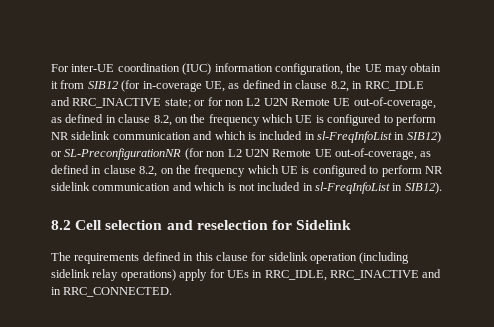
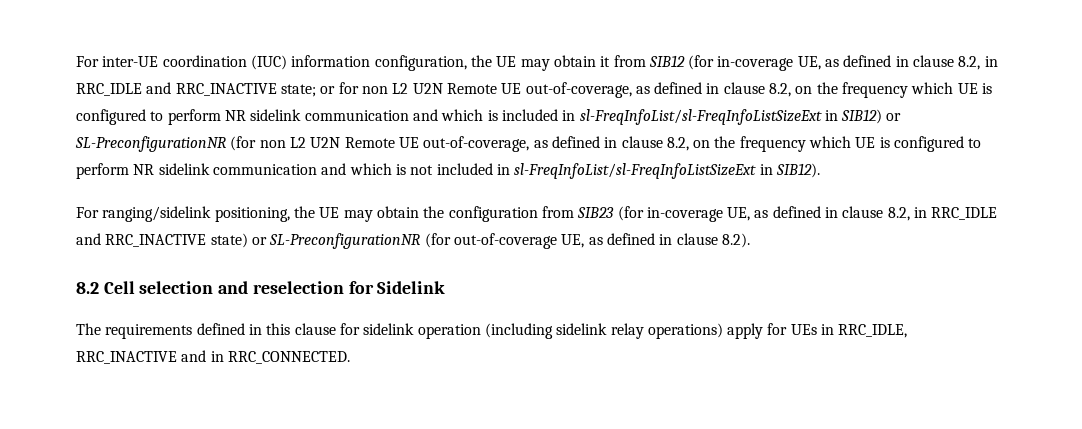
[317,131,392,143] sl-FreqInfoList -> [579,109,822,125] sl-FreqInfoList/sl-FreqInfoListSizeExt
[315,182,390,194] sl-FreqInfoList -> [514,163,757,179] sl-FreqInfoList/sl-FreqInfoListSizeExt
(442, 188) none -> [76,206,998,222] [76,233,750,249] // For ranging/sidelink positioning, the UE may obtain the configuration from SIB23 (for in-coverage UE, as defined in clause 8.2, in RRC_IDLE and RRC_INACTIVE state) or SL-PreconfigurationNR (for out-of-coverage UE, as defined in clause 8.2).

